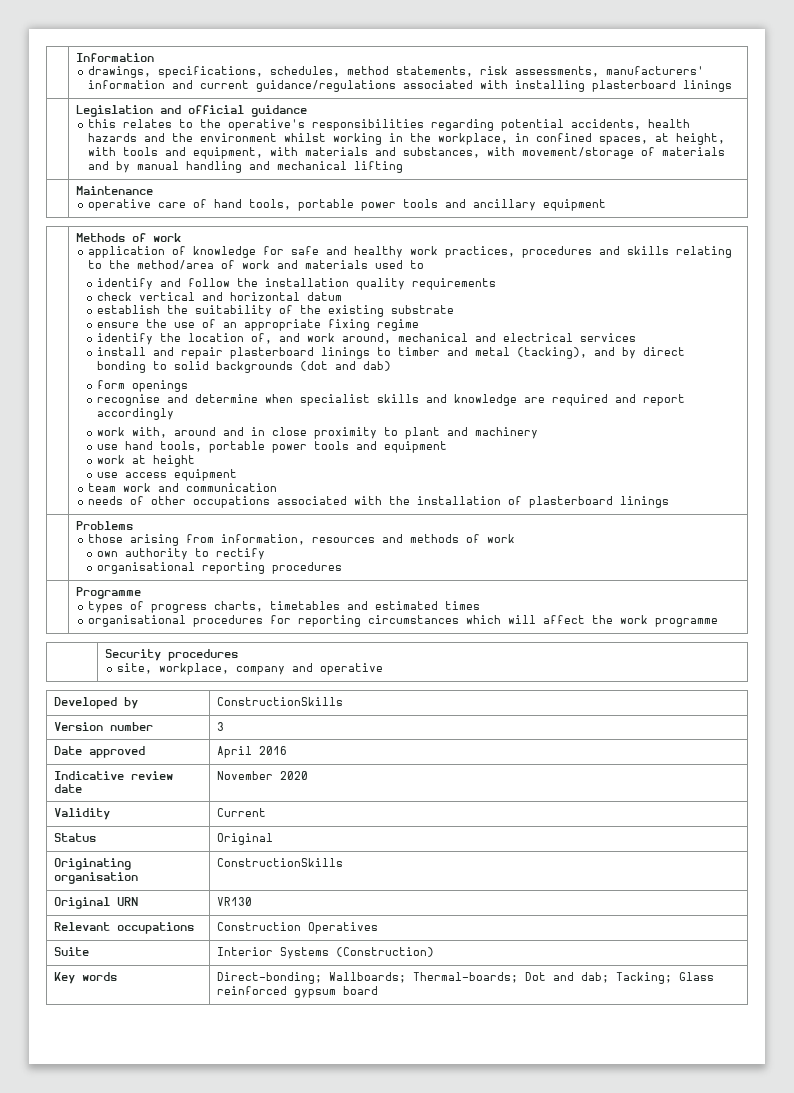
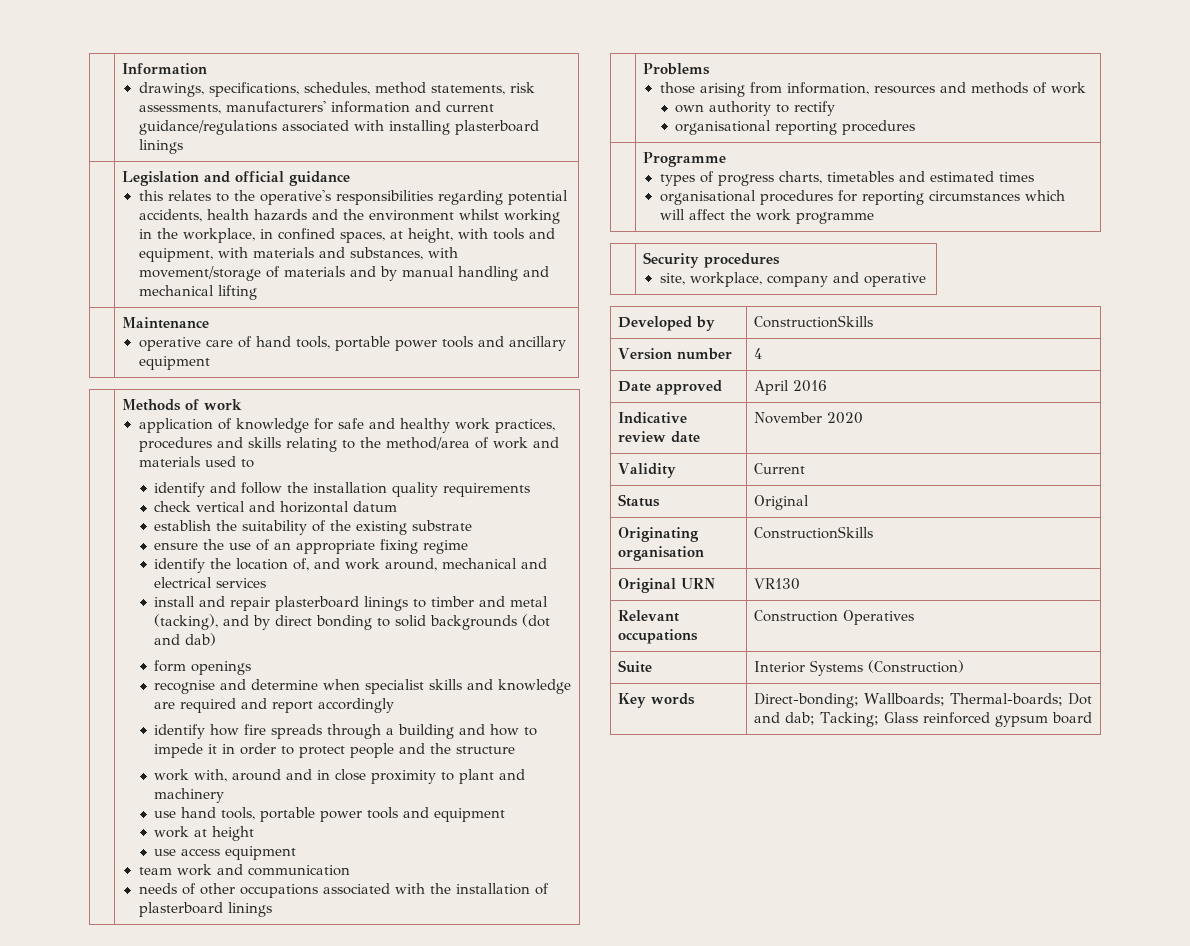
(174, 414) none -> [154,724,538,739] [154,743,516,758] // identify how fire spreads through a building and how to impede it in order to protect people and the structure
[217,722,225,731] 3 -> [754,348,763,359] 4

